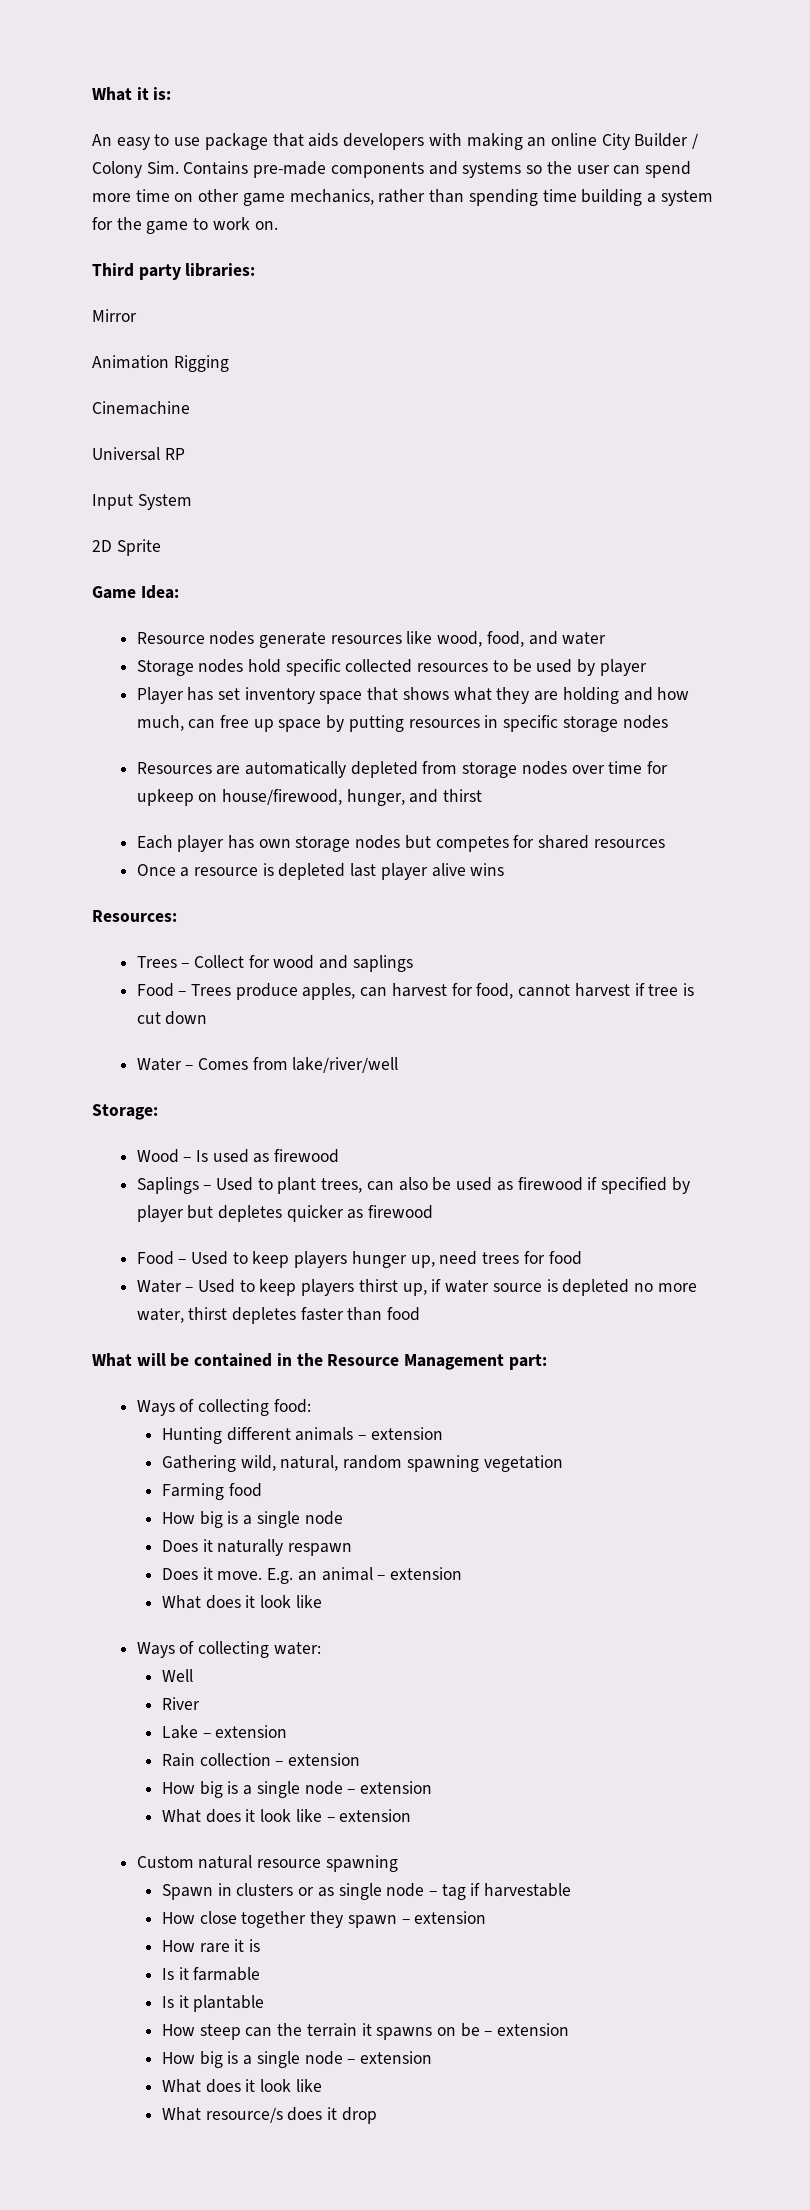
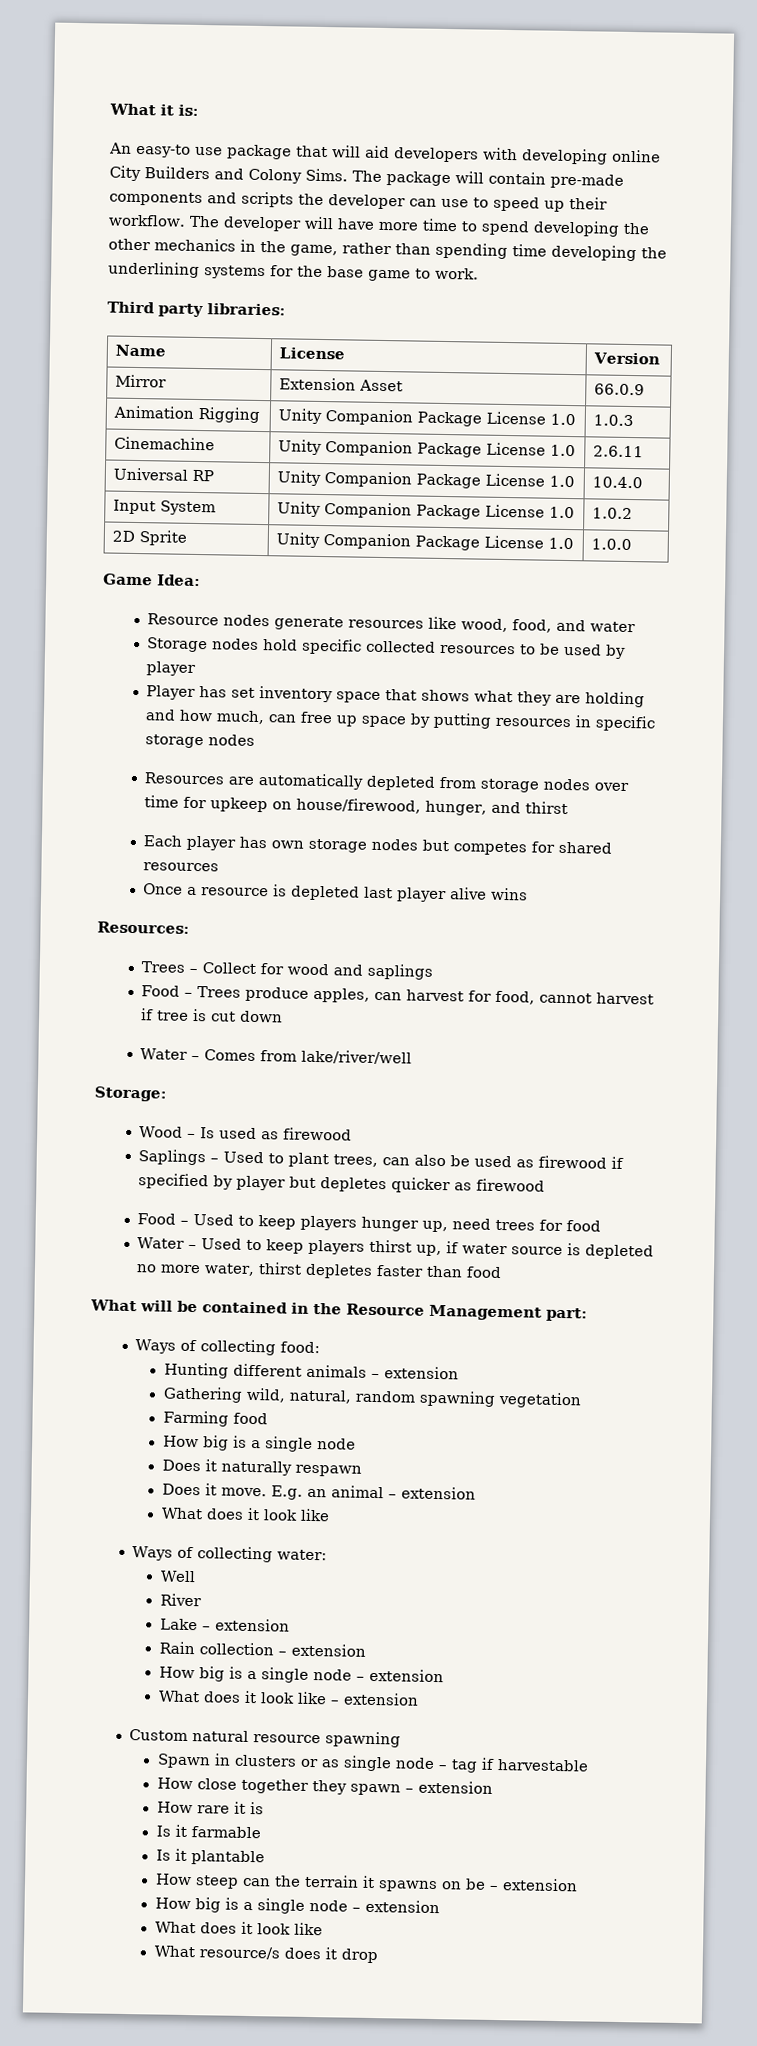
[116,134,170,150] easy to -> [136,143,191,158] easy-to
[308,133,699,150] [92,161,691,178] [92,189,713,206] aids developers with making an online City Builder / Colony Sim. Contains pre-made components and systems so the user can spend more time on other game mechanics, rather than spending time building a system -> [332,145,661,165] [109,165,624,189] [109,191,608,212] [108,214,650,237] [108,238,667,262] [108,261,266,280] will aid developers with developing online City Builders and Colony Sims. The package will contain pre-made components and scripts the developer can use to speed up their workflow. The developer will have more time to spend developing the other mechanics in the game, rather than spending time developing the underlining systems
(142, 223) none -> [327,266,364,278] base
[212,217,278,230] work on. -> [435,267,479,280] work.
[92,309,137,322] [92,355,229,372] [92,401,190,415] [92,447,185,461] [92,494,192,510] [92,539,161,556] // Mirror // Animation Rigging // Cinemachine // Universal RP // Input System // 2D Sprite -> [115,344,167,357] [279,347,346,360] [593,352,661,365] [115,374,168,388] [279,377,404,392] [594,383,646,396] [113,405,261,424] [278,408,577,427] [593,414,635,427] [114,436,216,451] [278,439,577,458] [593,445,645,458] [113,467,215,482] [277,470,576,489] [592,476,644,489] [113,499,217,516] [277,501,576,520] [592,507,634,520] [112,530,188,546] [276,532,575,551] [591,538,633,551] // Name | License | Version // Mirror | Extension Asset | 66.0.9 // Animation Rigging | Unity Companion Package License 1.0 | 1.0.3 // Cinemachine | Unity Companion Package License 1.0 | 2.6.11 // Universal RP | Unity Companion Package License 1.0 | 10.4.0 // Input System | Unity Companion Package License 1.0 | 1.0.2 // 2D Sprite | Unity Companion Package License 1.0 | 1.0.0

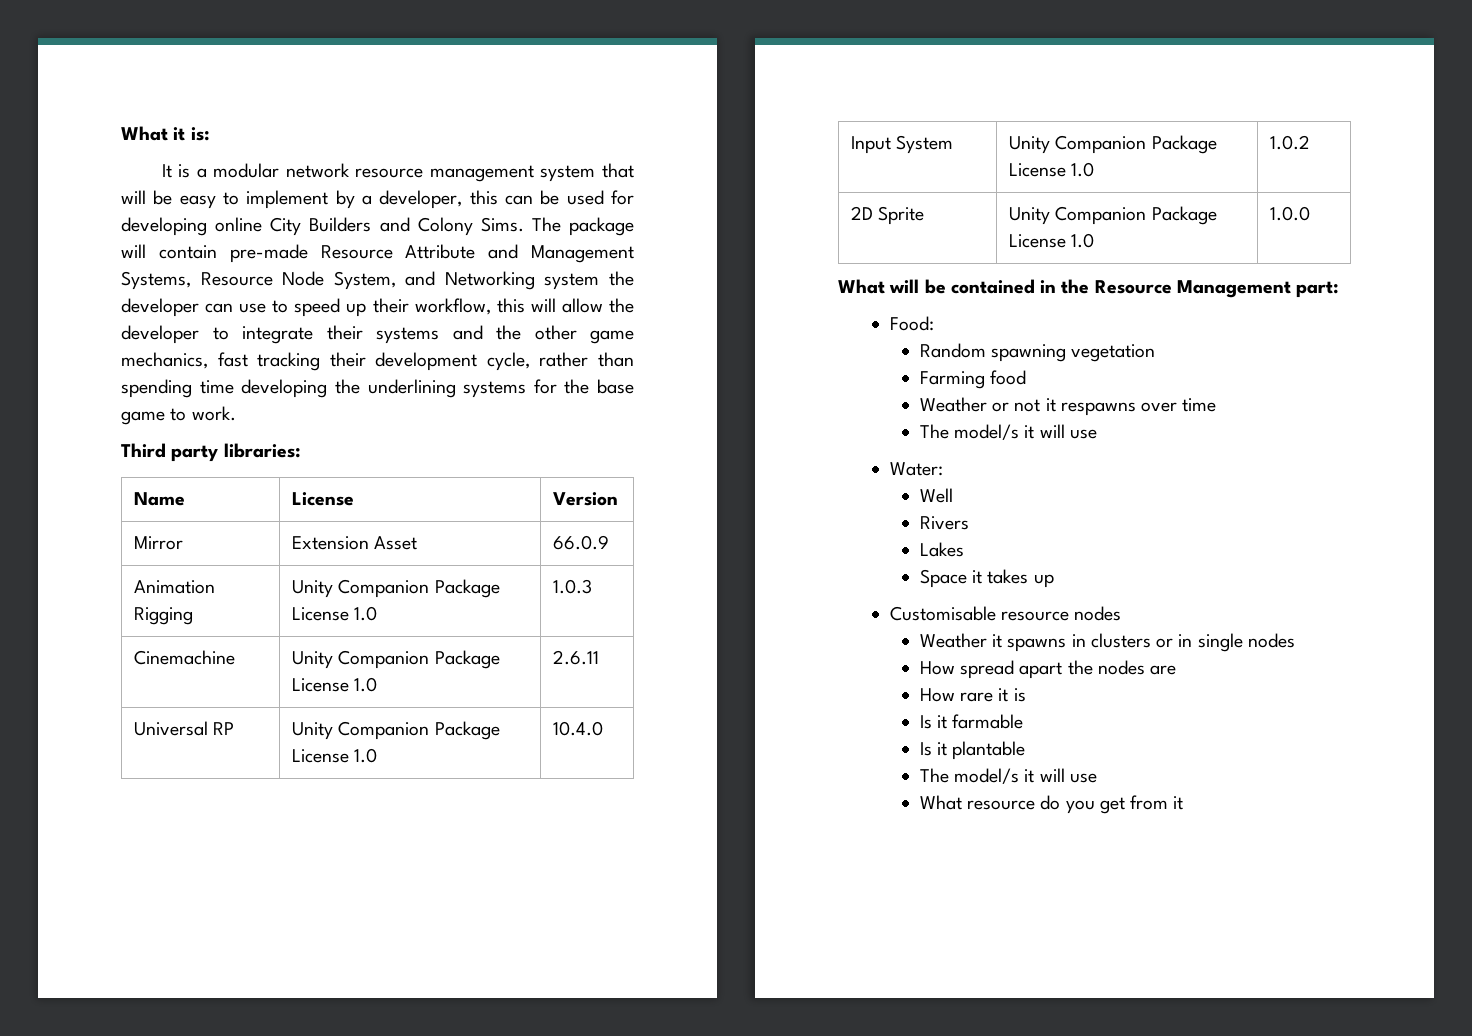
[109,142,518,163] An easy-to use package that will aid developers with -> [161,163,634,182] [121,190,634,209] It is a modular network resource management system that will be easy to implement by a developer, this can be used for
[109,191,294,208] components and scripts -> [320,244,634,263] [121,271,600,290] Resource Attribute and Management Systems, Resource Node System, and Networking system
[108,214,650,237] [108,238,338,257] workflow. The developer will have more time to spend developing the other mechanics in the game, -> [414,298,634,315] [121,325,634,344] [121,352,530,371] workflow, this will allow the developer to integrate their systems and the other game mechanics, fast tracking their development cycle,
[103,573,201,587] [147,613,637,633] [147,637,627,659] [146,661,197,677] [146,685,646,708] [145,709,657,732] [145,734,256,749] [144,772,630,793] [144,795,569,816] [143,835,613,856] [143,862,220,872] [143,883,529,903] [97,921,190,934] [141,961,434,980] [141,985,655,1005] [141,1008,284,1023] [140,1048,413,1065] [94,1086,167,1102] [139,1126,353,1141] [138,1149,625,1170] [138,1173,546,1194] [137,1213,602,1233] [137,1237,655,1260] [136,1262,503,1279] // Game Idea: // Resource nodes generate resources like wood, food, and water // Storage nodes hold specific collected resources to be used by player // Player has set inventory space that shows what they are holding and how much, can free up space by putting resources in specific storage nodes // Resources are automatically depleted from storage nodes over time for upkeep on house/firewood, hunger, and thirst // Each player has own storage nodes but competes for shared resources // Once a resource is depleted last player alive wins // Resources: // Trees – Collect for wood and saplings // Food – Trees produce apples, can harvest for food, cannot harvest if tree is cut down // Water – Comes from lake/river/well // Storage: // Wood – Is used as firewood // Saplings – Used to plant trees, can also be used as firewood if specified by player but depletes quicker as firewood // Food – Used to keep players hunger up, need trees for food // Water – Used to keep players thirst up, if water source is depleted no more water, thirst depletes faster than food -> (1311, 213) none
[135,1339,321,1356] [163,1362,459,1380] [162,1386,582,1409] [162,1410,268,1427] [162,1435,356,1452] [161,1459,362,1477] [161,1483,476,1500] [160,1507,330,1522] [132,1546,328,1563] [159,1570,196,1583] [159,1593,202,1607] [159,1618,290,1632] [158,1641,366,1657] [158,1666,444,1683] [157,1690,419,1706] [129,1729,402,1748] [156,1753,589,1773] [156,1777,493,1796] Ways of collecting food: // Hunting different animals – extension // Gathering wild, natural, random spawning vegetation // Farming food // How big is a single node // Does it naturally respawn // Does it move. E.g. an animal – extension // What does it look like // Ways of collecting water: // Well // River // Lake – extension // Rain collection – extension // How big is a single node – extension // What does it look like – extension // Custom natural resource spawning // Spawn in clusters or as single node – tag if harvestable // How close together they spawn – extension -> [889,316,934,331] [919,343,1156,362] [919,370,1027,389] [919,397,1217,416] [919,424,1097,440] [889,462,943,476] [919,488,953,503] [919,516,969,530] [919,542,964,557] [919,569,1054,588] [889,606,1122,621] [919,633,1295,652] [919,660,1177,679] Food: // Random spawning vegetation // Farming food // Weather or not it respawns over time // The model/s it will use // Water: // Well // Rivers // Lakes // Space it takes up // Customisable resource nodes // Weather it spawns in clusters or in single nodes // How spread apart the nodes are
[154,1873,578,1893] [154,1897,440,1914] [154,1921,323,1936] [153,1945,378,1964] How steep can the terrain it spawns on be – extension // How big is a single node – extension // What does it look like // What resource/s does it drop -> [919,768,1097,784] [919,795,1184,814] The model/s it will use // What resource do you get from it

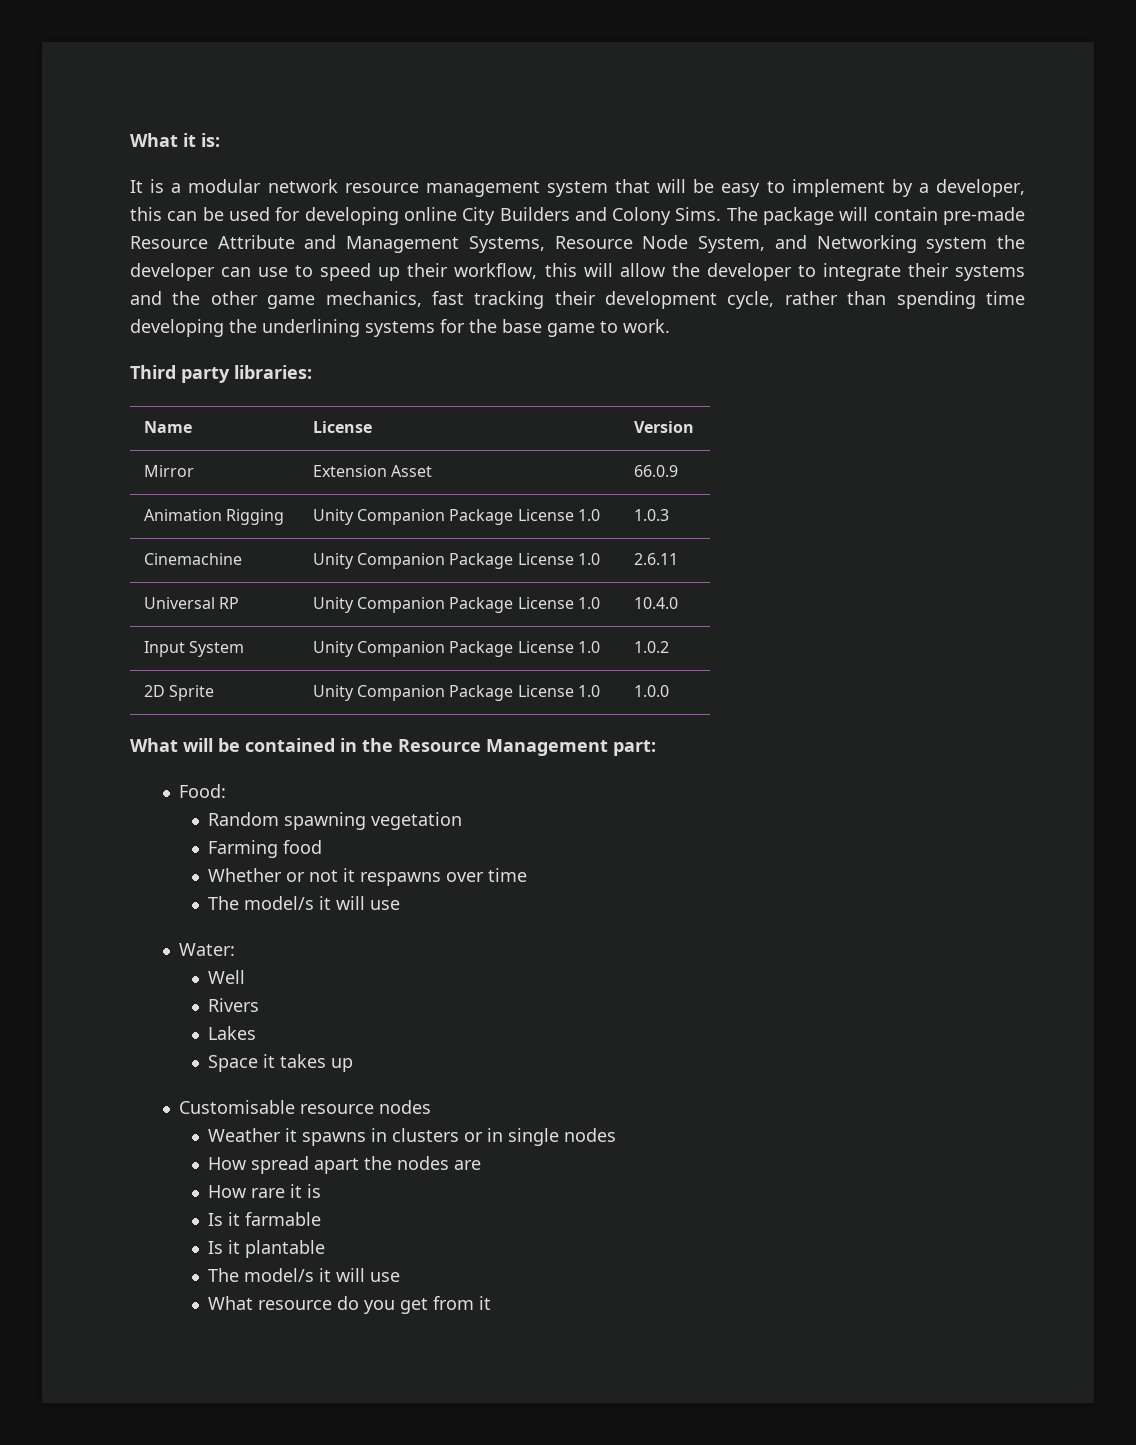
[919,397,987,412] Weather -> [208,868,283,882] Whether

